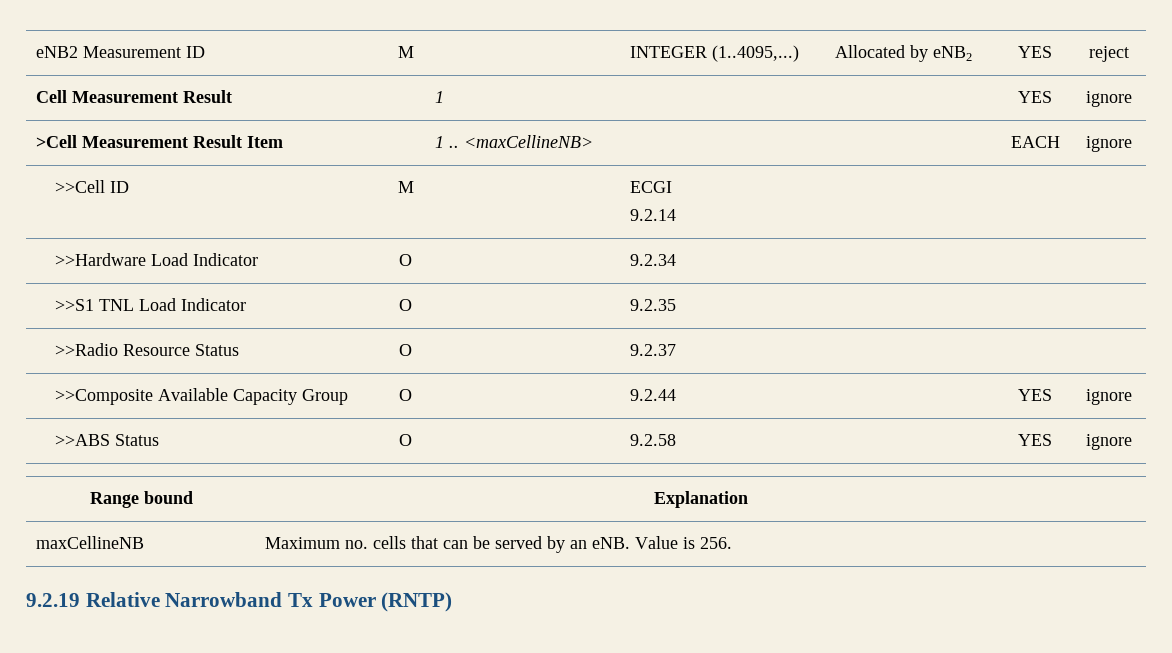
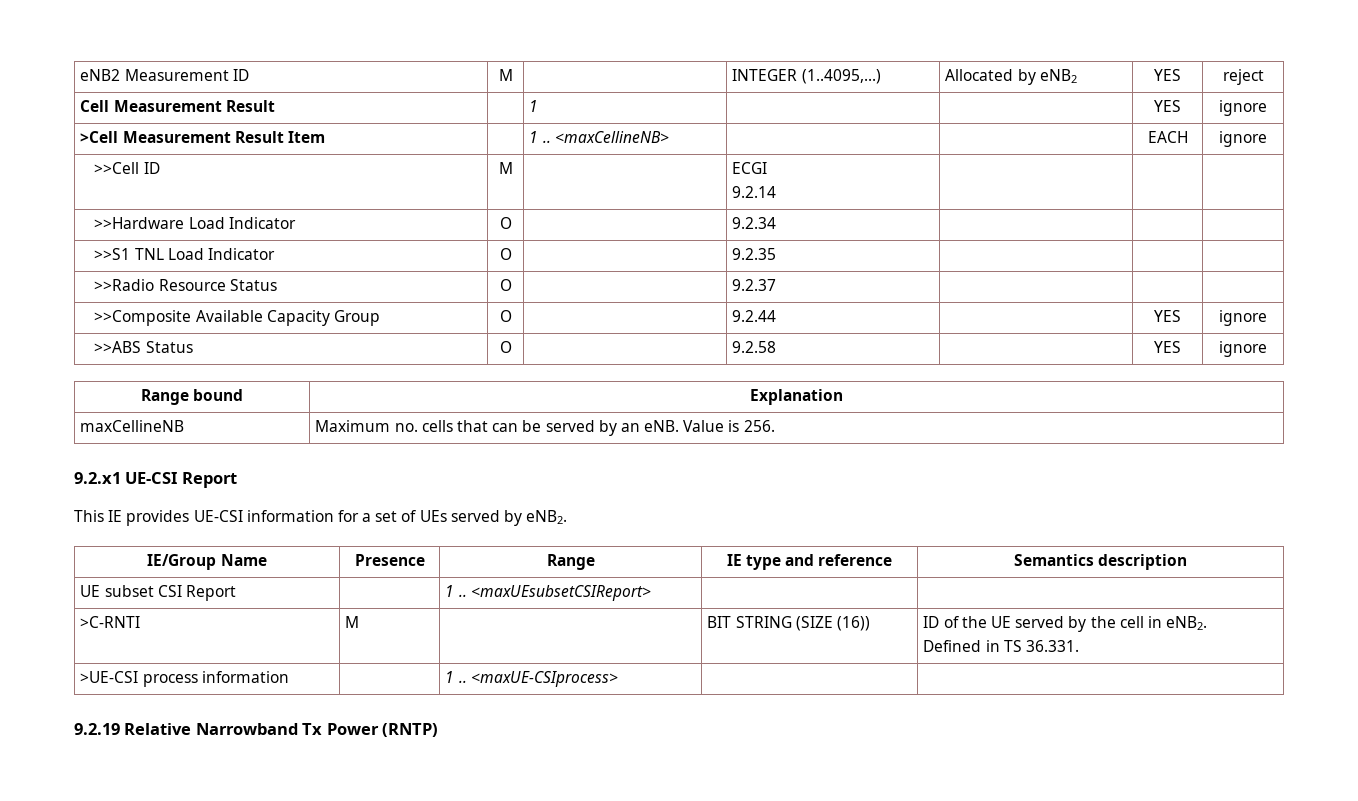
(733, 543) none -> [74,472,237,488] [74,510,568,526] [147,554,267,570] [354,554,425,566] [546,554,595,570] [726,554,893,570] [1013,554,1188,570] [80,585,236,601] [445,585,651,601] [80,616,141,628] [345,616,360,628] [707,616,870,631] [923,616,1208,632] [923,640,1079,652] [80,671,289,687] [445,671,618,687] // 9.2.x1 UE-CSI Report // This IE provides UE-CSI information for a set of UEs served by eNB2. // IE/Group Name | Presence | Range | IE type and reference | Semantics description // UE subset CSI Report | | 1 .. <maxUEsubsetCSIReport> | | // >C-RNTI | M | | BIT STRING (SIZE (16)) | ID of the UE served by the cell in eNB2. // Defined in TS 36.331. // >UE-CSI process information | | 1 .. <maxUE-CSIprocess> | |

